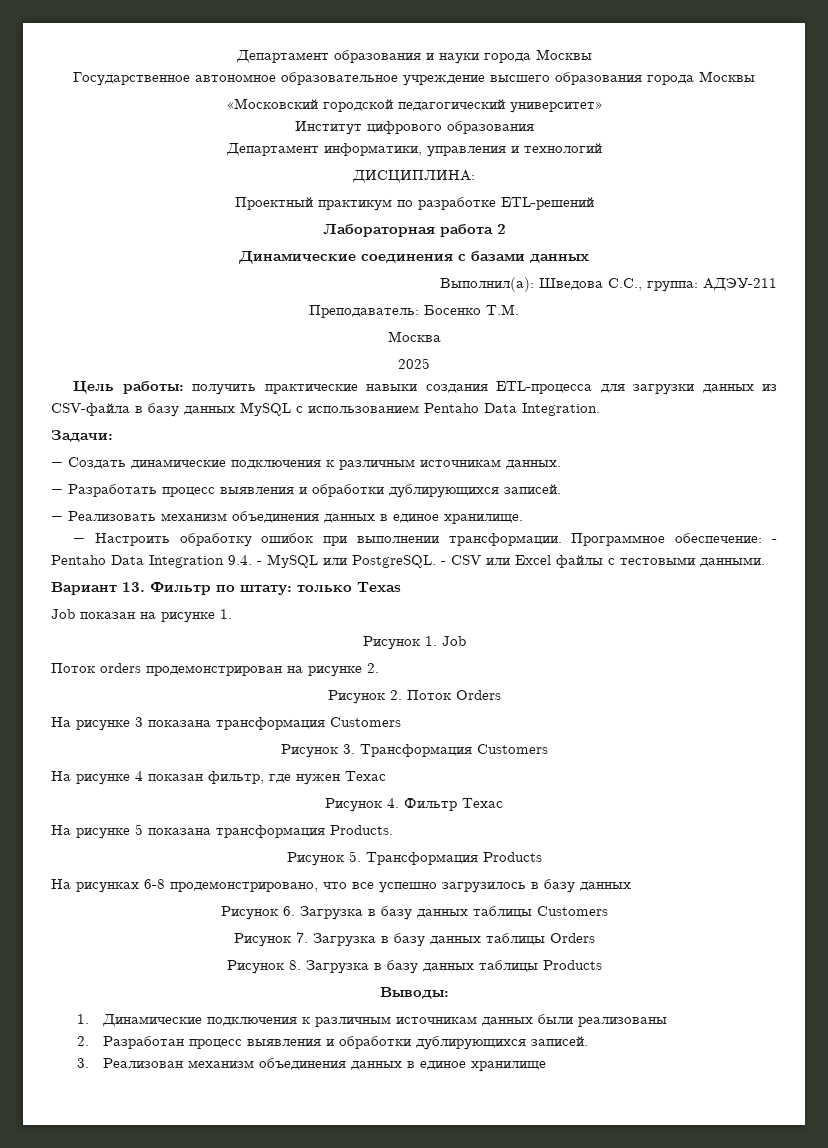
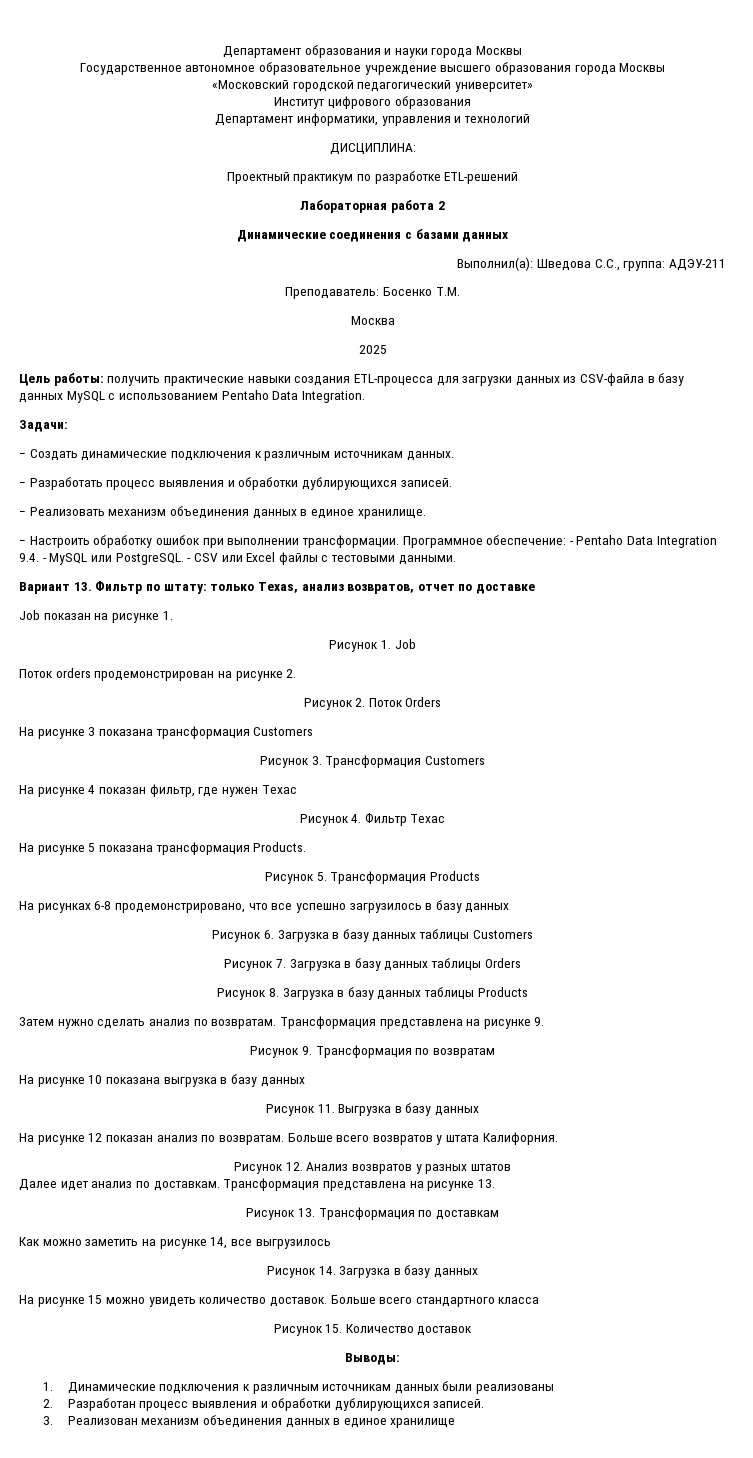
[357,582,401,592] Texas -> [257,582,536,594] Texas, анализ возвратов, отчет по доставке
(602, 965) none -> [19,1016,545,1029] [250,1045,495,1058] [19,1074,305,1087] [265,1103,480,1116] [19,1132,558,1145] [234,1162,511,1174] [19,1178,495,1191] [246,1207,499,1220] [19,1237,331,1249] [266,1265,479,1278] [19,1295,540,1307] [273,1324,473,1336] // Затем нужно сделать анализ по возвратам. Трансформация представлена на рисунке 9. // Рисунок 9. Трансформация по возвратам // На рисунке 10 показана выгрузка в базу данных // Рисунок 11. Выгрузка в базу данных // На рисунке 12 показан анализ по возвратам. Больше всего возвратов у штата Калифорния. // Рисунок 12. Анализ возвратов у разных штатов // Далее идет анализ по доставкам. Трансформация представлена на рисунке 13. // Рисунок 13. Трансформация по доставкам // Как можно заметить на рисунке 14, все выгрузилось // Рисунок 14. Загрузка в базу данных // На рисунке 15 можно увидеть количество доставок. Больше всего стандартного класса // Рисунок 15. Количество доставок

